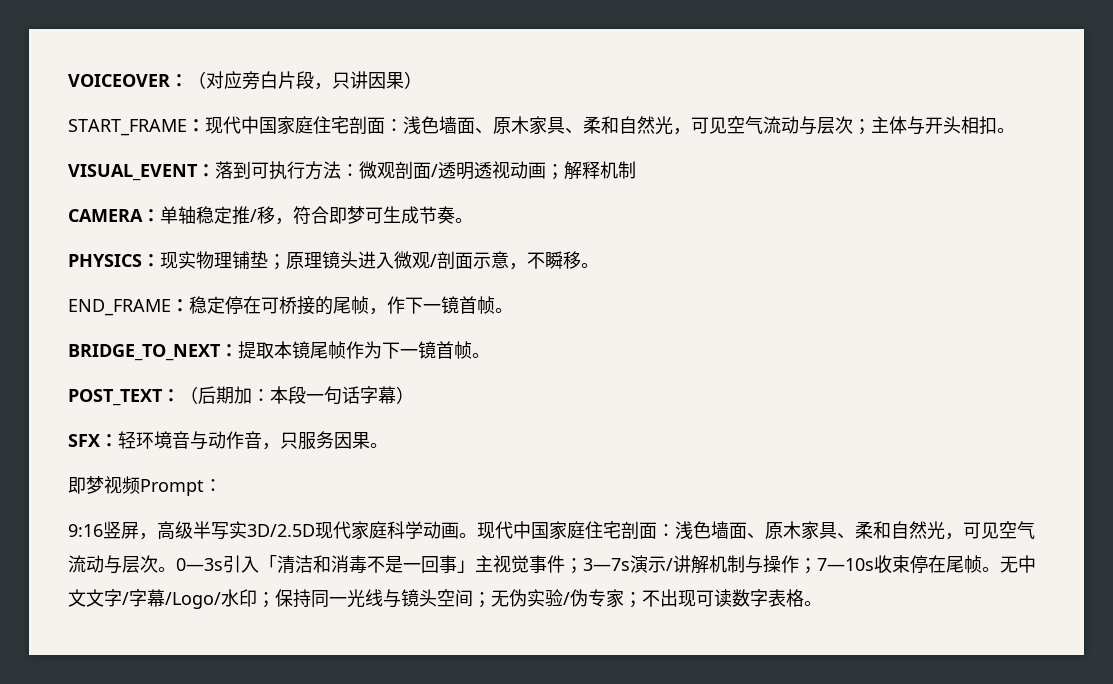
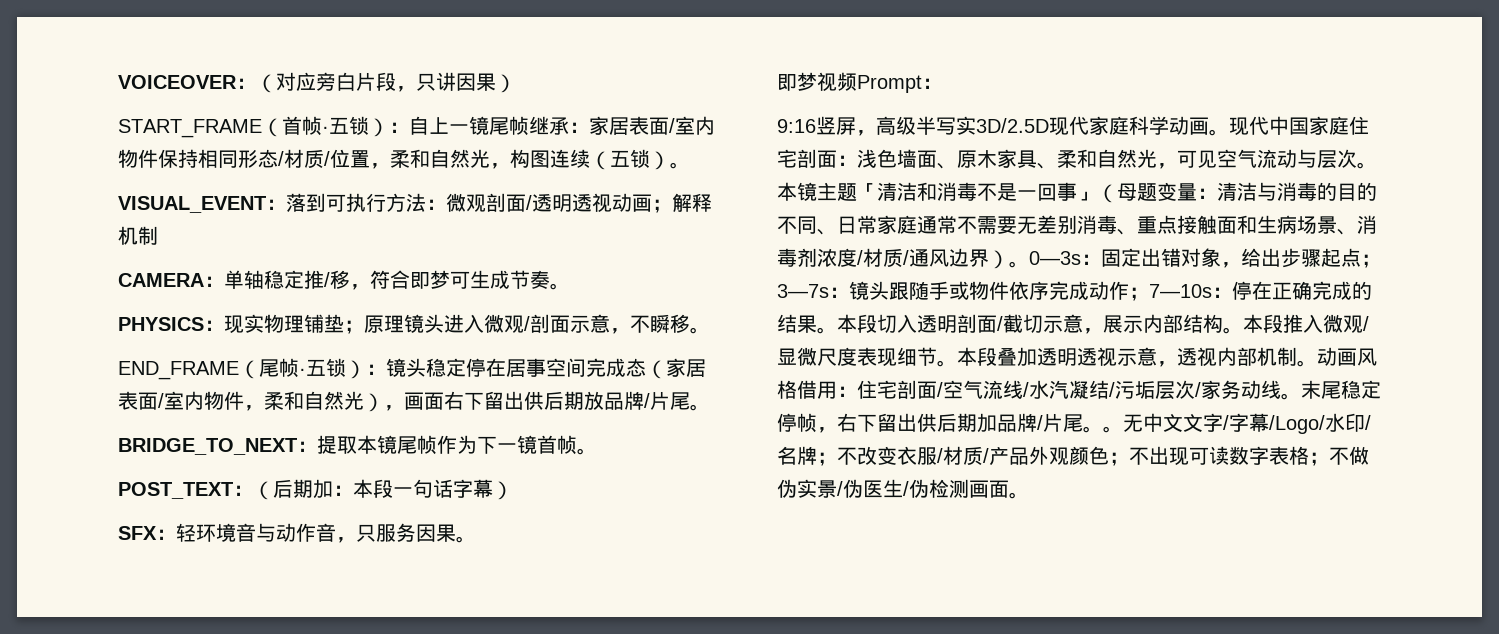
[187,116,997,135] ：现代中国家庭住宅剖面：浅色墙面、原木家具、柔和自然光，可见空气流动与层次；主体与开头相扣 -> [262,116,715,137] [118,149,670,170] （首帧·五锁）：自上一镜尾帧继承：家居表面/室内物件保持相同形态/材质/位置，柔和自然光，构图连续（五锁）
[171,296,495,315] ：稳定停在可桥接的尾帧，作下一镜首帧 -> [239,358,706,379] [118,391,690,412] （尾帧·五锁）：镜头稳定停在居事空间完成态（家居表面/室内物件，柔和自然光），画面右下留出供后期放品牌/片尾
[176,555,259,573] 0—3s引入 -> [777,182,857,201] 本镜主题
[475,555,982,574] 主视觉事件；3—7s演示/讲解机制与操作；7—10s收束停在尾帧 -> [1097,182,1377,203] [777,215,1377,235] [777,248,1381,269] [777,281,1372,301] [777,314,1369,334] [777,347,1377,367] [777,380,1381,400] [777,413,1103,433] （母题变量：清洁与消毒的目的不同、日常家庭通常不需要无差别消毒、重点接触面和生病场景、消毒剂浓度/材质/通风边界）。0—3s：固定出错对象，给出步骤起点；3—7s：镜头跟随手或物件依序完成动作；7—10s：停在正确完成的结果。本段切入透明剖面/截切示意，展示内部结构。本段推入微观/显微尺度表现细节。本段叠加透明透视示意，透视内部机制。动画风格借用：住宅剖面/空气流线/水汽凝结/污垢层次/家务动线。末尾稳定停帧，右下留出供后期加品牌/片尾。
[257,589,624,608] ；保持同一光线与镜头空间；无伪实验/伪专家 -> [1365,415,1371,430] [777,446,1109,466] /名牌；不改变衣服/材质/产品外观颜色
(804, 598) none -> [1309,446,1369,466] [777,479,1009,498] ；不做伪实景/伪医生/伪检测画面

